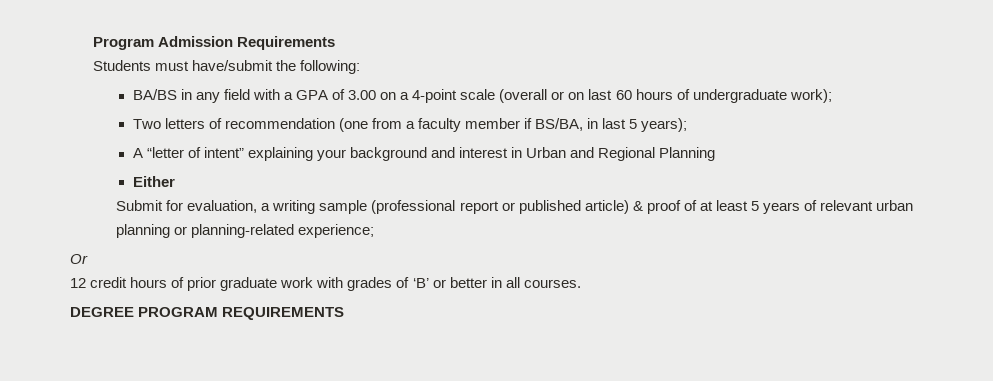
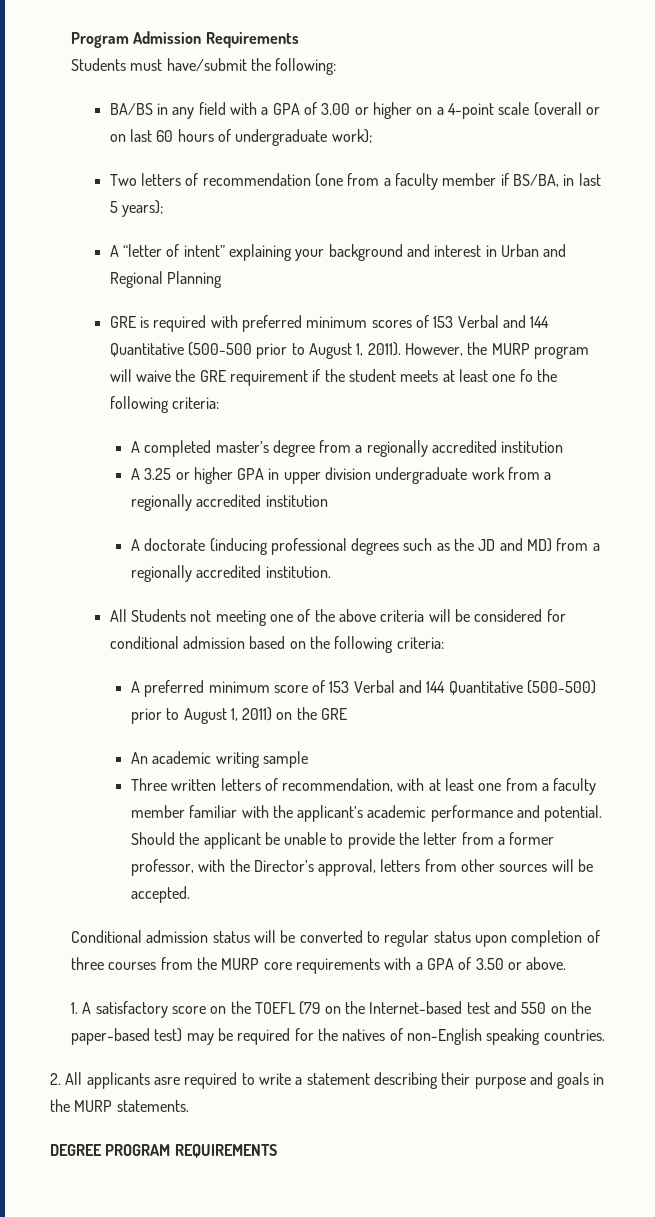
(377, 95) none -> [354,102,412,119] or higher
[132,176,175,187] [116,200,914,214] [116,224,375,238] [70,254,88,264] [70,277,581,291] Either // Submit for evaluation, a writing sample (professional report or published article) & proof of at least 5 years of relevant urban planning or planning-related experience; // Or // 12 credit hours of prior graduate work with grades of ‘B’ or better in all courses. -> [109,315,550,332] [109,342,589,359] [109,369,557,386] [109,396,220,413] [130,440,564,457] [130,467,552,484] [130,494,328,511] [130,538,600,555] [130,565,331,582] [109,609,566,626] [109,636,444,653] [130,680,597,697] [130,707,348,724] [130,751,308,768] [130,778,597,795] [130,805,603,822] [130,832,555,849] [130,859,594,876] [130,886,190,903] [71,930,600,947] [71,957,567,974] [71,1001,591,1018] [71,1028,605,1045] [50,1072,605,1089] [50,1099,189,1112] GRE is required with preferred minimum scores of 153 Verbal and 144 Quantitative (500-500 prior to August 1, 2011). However, the MURP program will waive the GRE requirement if the student meets at least one fo the following criteria: // A completed master’s degree from a regionally accredited institution // A 3.25 or higher GPA in upper division undergraduate work from a regionally accredited institution // A doctorate (inducing professional degrees such as the JD and MD) from a regionally accredited institution. // All Students not meeting one of the above criteria will be considered for conditional admission based on the following criteria: // A preferred minimum score of 153 Verbal and 144 Quantitative (500-500) prior to August 1, 2011) on the GRE // An academic writing sample // Three written letters of recommendation, with at least one from a faculty member familiar with the applicant’s academic performance and potential. Should the applicant be unable to provide the letter from a former professor, with the Director’s approval, letters from other sources will be accepted. // Conditional admission status will be converted to regular status upon completion of three courses from the MURP core requirements with a GPA of 3.50 or above. // 1. A satisfactory score on the TOEFL (79 on the Internet-based test and 550 on the paper-based test) may be required for the natives of non-English speaking countries. // 2. All applicants asre required to write a statement describing their purpose and goals in the MURP statements.

